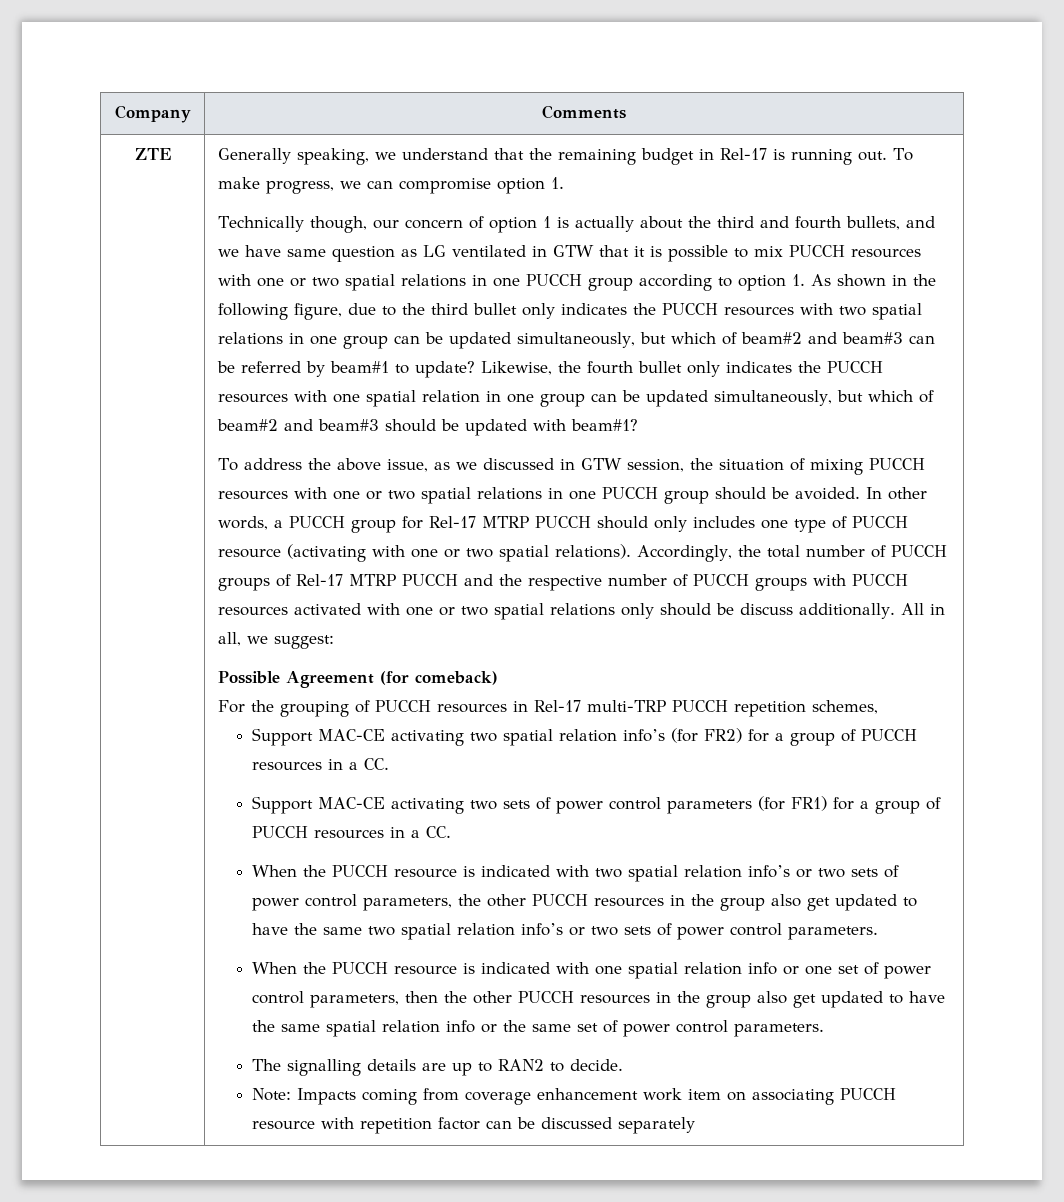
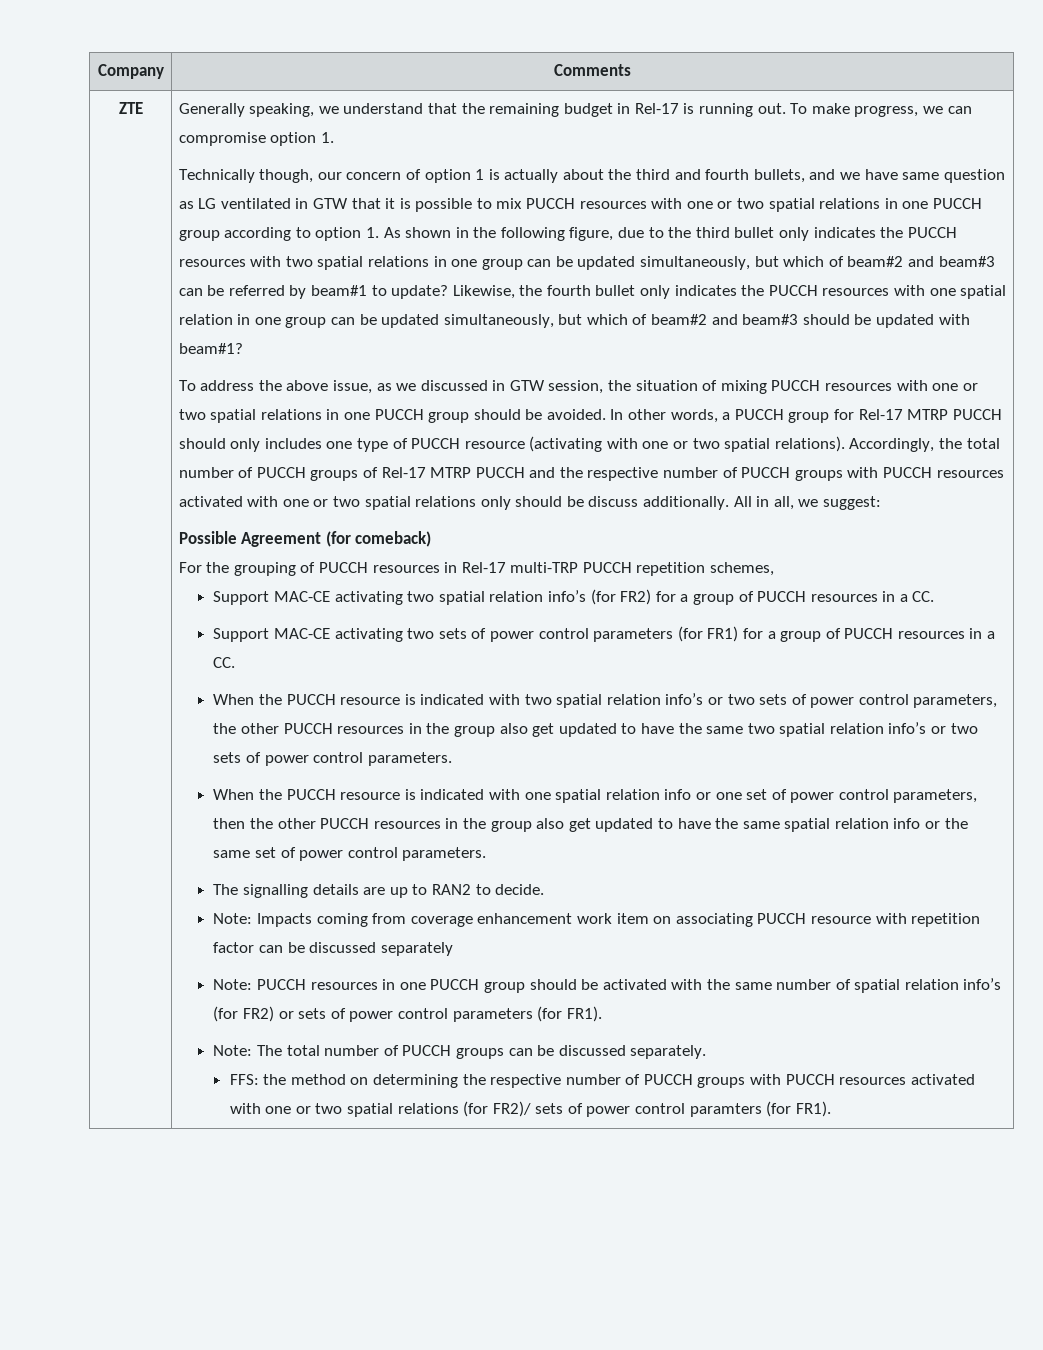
(696, 1125) none -> [213,978,1002,993] [213,1006,602,1022] [213,1045,707,1059] [229,1074,975,1088] [229,1101,831,1117] // Note: PUCCH resources in one PUCCH group should be activated with the same number of spatial relation info’s (for FR2) or sets of power control parameters (for FR1). // Note: The total number of PUCCH groups can be discussed separately. // FFS: the method on determining the respective number of PUCCH groups with PUCCH resources activated with one or two spatial relations (for FR2)/ sets of power control paramters (for FR1).

